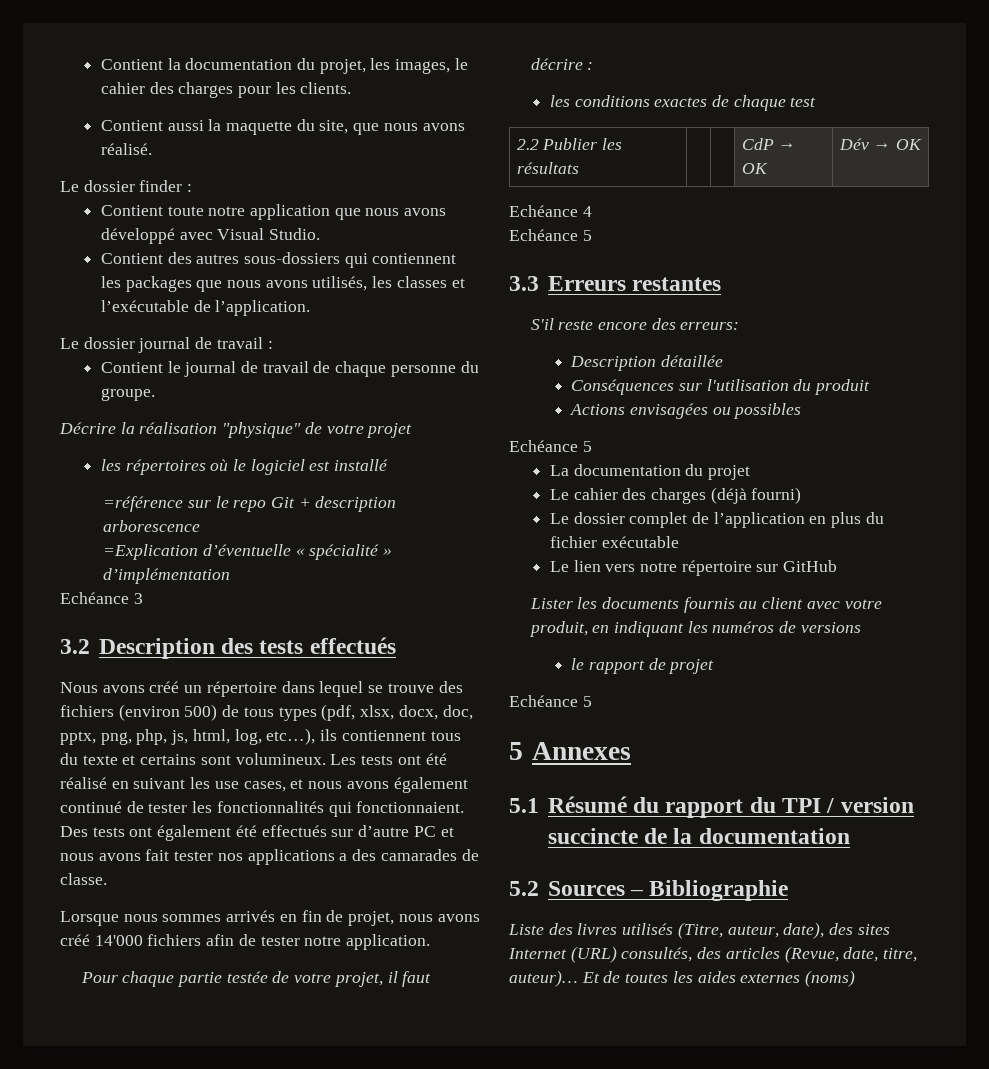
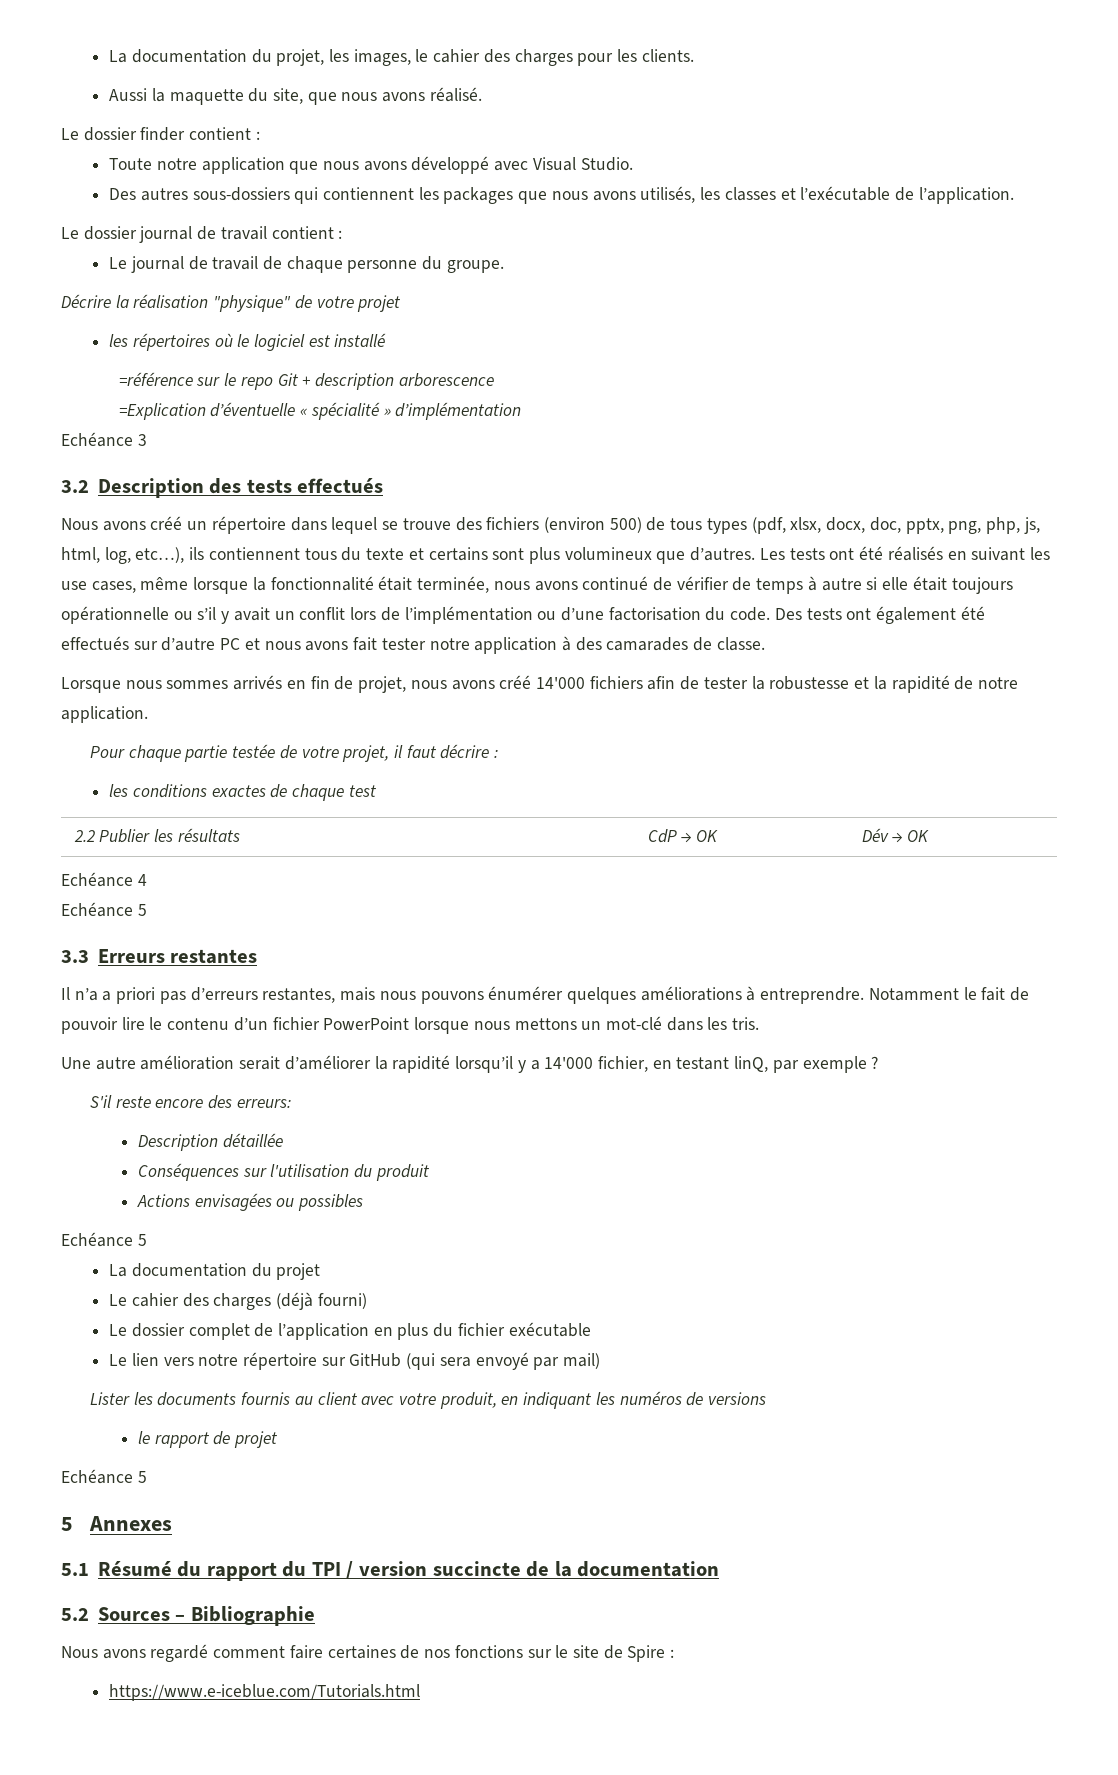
[100,58,181,70] Contient la -> [109,50,128,63] La
[100,120,204,131] Contient aussi -> [109,88,148,101] Aussi
[187,184,193,192] [100,205,204,216] : // Contient toute -> [189,127,260,140] [109,158,153,170] contient : // Toute
[100,252,192,264] Contient des -> [109,188,137,200] Des
[267,341,273,349] [100,361,181,373] : // Contient le -> [271,226,343,239] [109,257,128,269] contient : // Le
[235,753,326,765] volumineux. -> [528,547,756,564] plus volumineux que d’autres.
[60,777,107,789] réalisé -> [887,546,943,561] réalisés
[290,777,468,793] et nous avons également -> [140,576,578,594] même lorsque la fonctionnalité était terminée, nous avons
[148,801,465,817] tester les fonctionnalités qui fonctionnaient. -> [676,576,1013,594] [61,606,771,624] vérifier de temps à autre si elle était toujours opérationnelle ou s’il y avait un conflit lors de l’implémentation ou d’une factorisation du code.
[217,849,348,865] nos applications a -> [429,636,571,654] notre application à
(300, 941) none -> [751,675,974,693] la robustesse et la rapidité de
(722, 284) none -> [61,986,1030,1004] [61,1016,760,1034] [61,1055,879,1073] // Il n’a a priori pas d’erreurs restantes, mais nous pouvons énumérer quelques améliorations à entreprendre. Notamment le fait de pouvoir lire le contenu d’un fichier PowerPoint lorsque nous mettons un mot-clé dans les tris. // Une autre amélioration serait d’améliorer la rapidité lorsqu’il y a 14'000 fichier, en testant linQ, par exemple ?
(838, 566) none -> [406,1352,601,1370] (qui sera envoyé par mail)
[508,922,890,939] [508,946,918,963] [509,970,856,987] Liste des livres utilisés (Titre, auteur, date), des sites Internet (URL) consultés, des articles (Revue, date, titre, auteur)… Et de toutes les aides externes (noms) -> [61,1644,675,1662] [109,1684,421,1701] Nous avons regardé comment faire certaines de nos fonctions sur le site de Spire : // https://www.e-iceblue.com/Tutorials.html

